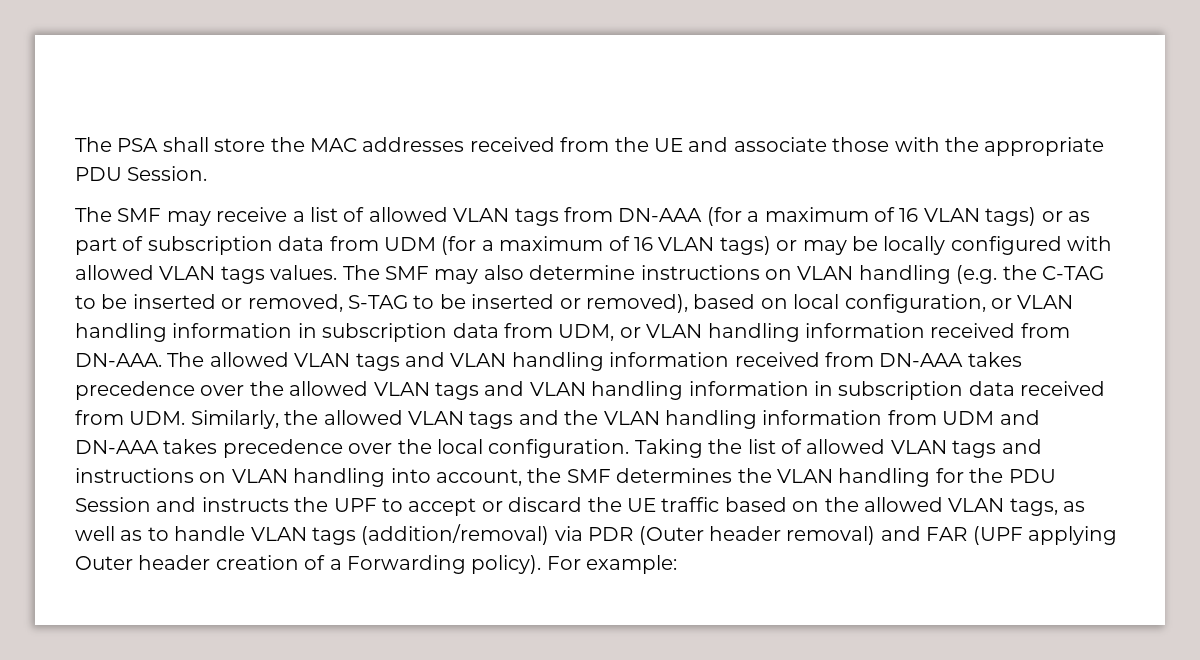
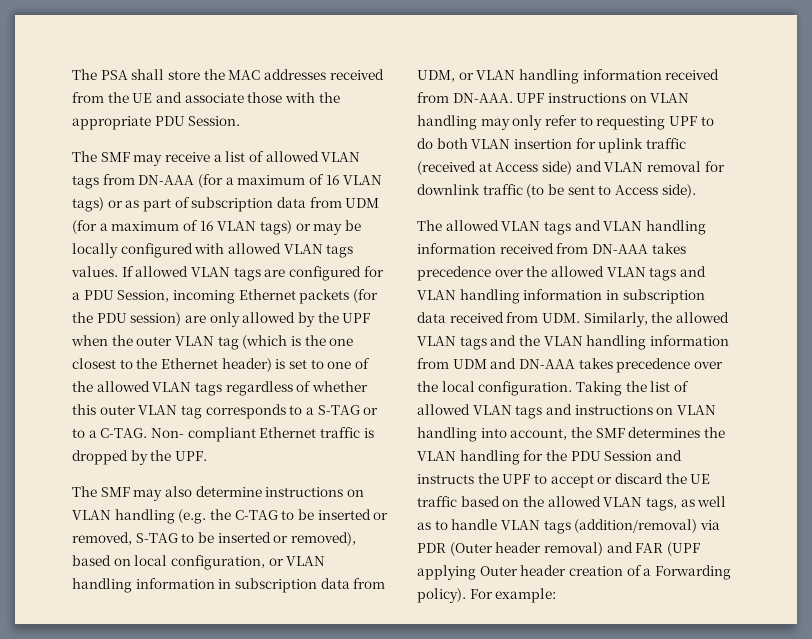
(338, 272) none -> [121,266,384,281] [72,289,378,304] [72,312,371,327] [71,335,354,350] [72,358,370,372] [72,381,368,396] [72,404,379,419] [72,427,374,442] [72,450,207,465] If allowed VLAN tags are configured for a PDU Session, incoming Ethernet packets (for the PDU session) are only allowed by the UPF when the outer VLAN tag (which is the one closest to the Ethernet header) is set to one of the allowed VLAN tags regardless of whether this outer VLAN tag corresponds to a S-TAG or to a C-TAG. Non- compliant Ethernet traffic is dropped by the UPF. //
(162, 360) none -> [516,93,690,103] [417,115,714,130] [417,138,686,153] [417,161,725,175] [417,184,696,198] UPF instructions on VLAN handling may only refer to requesting UPF to do both VLAN insertion for uplink traffic (received at Access side) and VLAN removal for downlink traffic (to be sent to Access side). //

